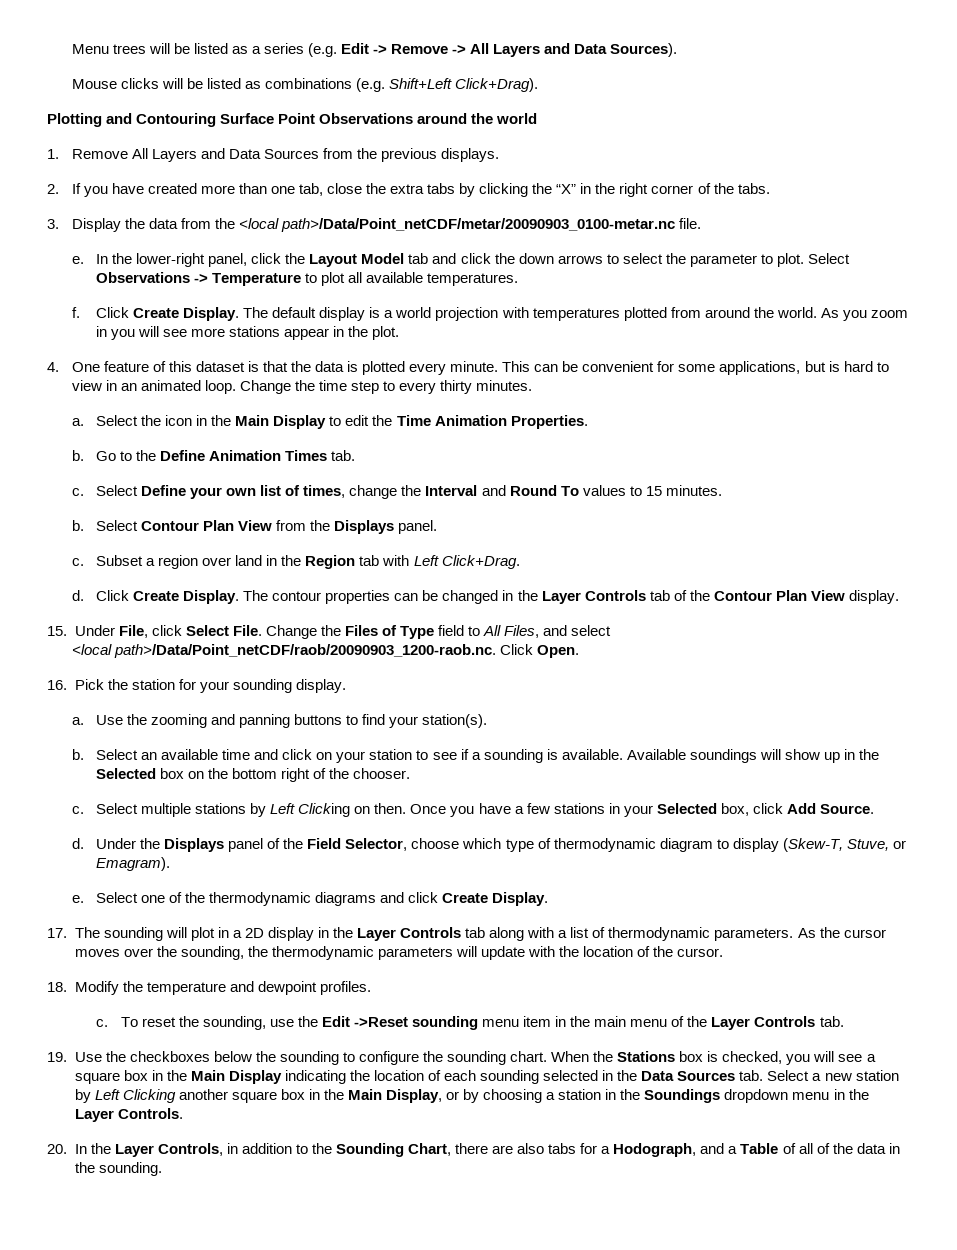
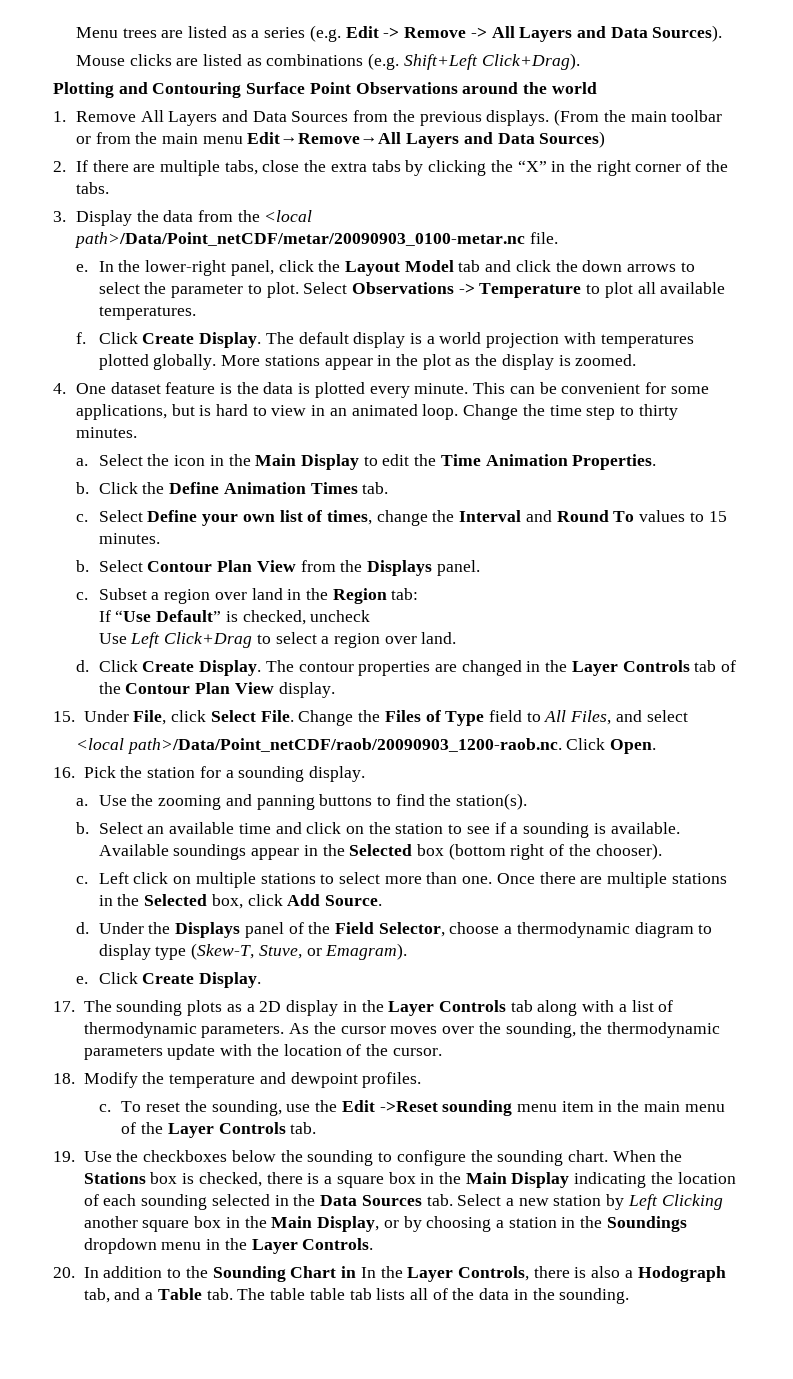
[148,43,190,54] will be -> [161,30,184,38] are
[161,78,203,89] will be -> [176,58,199,66] are
[47,183,323,197] // 2. If you have created more than one tab, -> [554,109,723,126] [75,131,606,148] [53,160,258,176] (From the main toolbar or from the main menu Edit→Remove→All Layers and Data Sources) // 2. If there are multiple tabs,
[670,307,908,321] [96,326,400,340] [47,361,288,372] from around the world. As you zoom in you will see more stations appear in the plot. // 4. One feature of this dataset is that -> [153,354,637,370] [53,382,232,394] globally. More stations appear in the plot as the display is zoomed. // 4. One dataset feature is
[399,382,437,394] every -> (634, 411) none
[96,451,133,461] Go to -> [98,482,138,494] Click
[359,555,520,569] tab with Left Click+Drag. -> [391,588,419,600] [98,610,371,625] [98,632,457,648] tab: // If “Use Default” is checked, uncheck // Use Left Click+Drag to select a region over land.
[394,590,439,601] can be -> [434,664,457,672] are
[199,681,229,693] your -> [225,770,234,778] a
[389,716,419,728] your -> [429,794,452,806] the
[336,751,366,763] your -> [368,822,391,834] the
[759,749,841,763] will show up -> [251,848,300,860] appear
[188,768,278,779] on the bottom -> [448,843,506,860] (bottom
[353,768,411,779] [71,803,550,817] chooser. // c. Select multiple stations by Left Clicking on then. Once you have a few -> [595,843,662,860] [75,872,668,888] chooser). // c. Left click on multiple stations to select more than one. Once there are multiple
[623,805,653,817] your -> [117,894,140,906] the
[462,838,551,852] which type of -> [504,926,513,934] a
(779, 845) none -> [155,946,187,960] type
[96,892,439,906] Select one of the thermodynamic diagrams and click -> [98,972,138,984] Click
[165,927,229,941] will plot in -> [187,1000,242,1016] plots as
[455,946,477,957] will -> (163, 1053) none
[786,1051,863,1065] you will see -> [266,1172,320,1184] there is
[90,1143,796,1157] the Layer Controls, in addition to the Sounding Chart, there are also tabs for a Hodograph, and a Table of -> [103,1266,726,1282] [83,1288,406,1303] addition to the Sounding Chart in In the Layer Controls, there is also a Hodograph tab, and a Table tab. The table table tab lists

